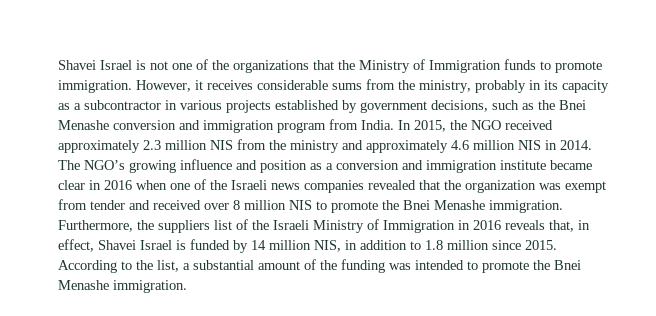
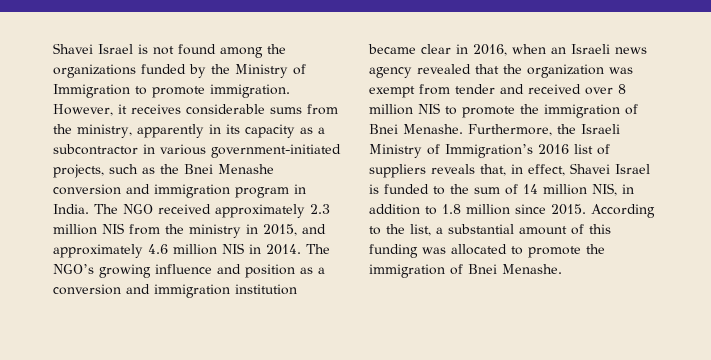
[172,59,334,73] one of the organizations that -> [178,44,286,58] [53,64,206,78] found among the organizations funded by
[504,59,536,70] funds -> (130, 91) none
[475,80,526,93] probably -> [136,124,204,138] apparently
[226,100,488,113] projects established by government decisions, -> [211,144,341,158] [53,164,104,178] government-initiated projects,
[329,119,467,132] from India. In 2015, the -> [294,184,306,194] [53,204,118,214] in India. The
(339, 146) none -> [246,224,297,236] in 2015,
[500,160,546,170] institute -> [235,284,297,295] institution
[104,179,227,190] 2016 when one of the -> [473,44,566,56] 2016, when an
[304,180,364,193] companies -> [369,67,412,78] agency
[403,200,563,213] [58,219,501,233] Bnei Menashe immigration. Furthermore, the suppliers list of the Israeli Ministry of Immigration in 2016 -> [544,104,638,118] [369,124,620,136] [369,144,610,158] [369,164,426,178] immigration of Bnei Menashe. Furthermore, the Israeli Ministry of Immigration’s 2016 list of suppliers
[233,240,248,253] by -> [433,184,518,195] to the sum of
[320,260,337,270] the -> [589,224,611,234] this
[415,260,581,273] [58,280,187,293] intended to promote the Bnei Menashe immigration. -> [451,244,605,258] [369,264,562,278] allocated to promote the immigration of Bnei Menashe.

